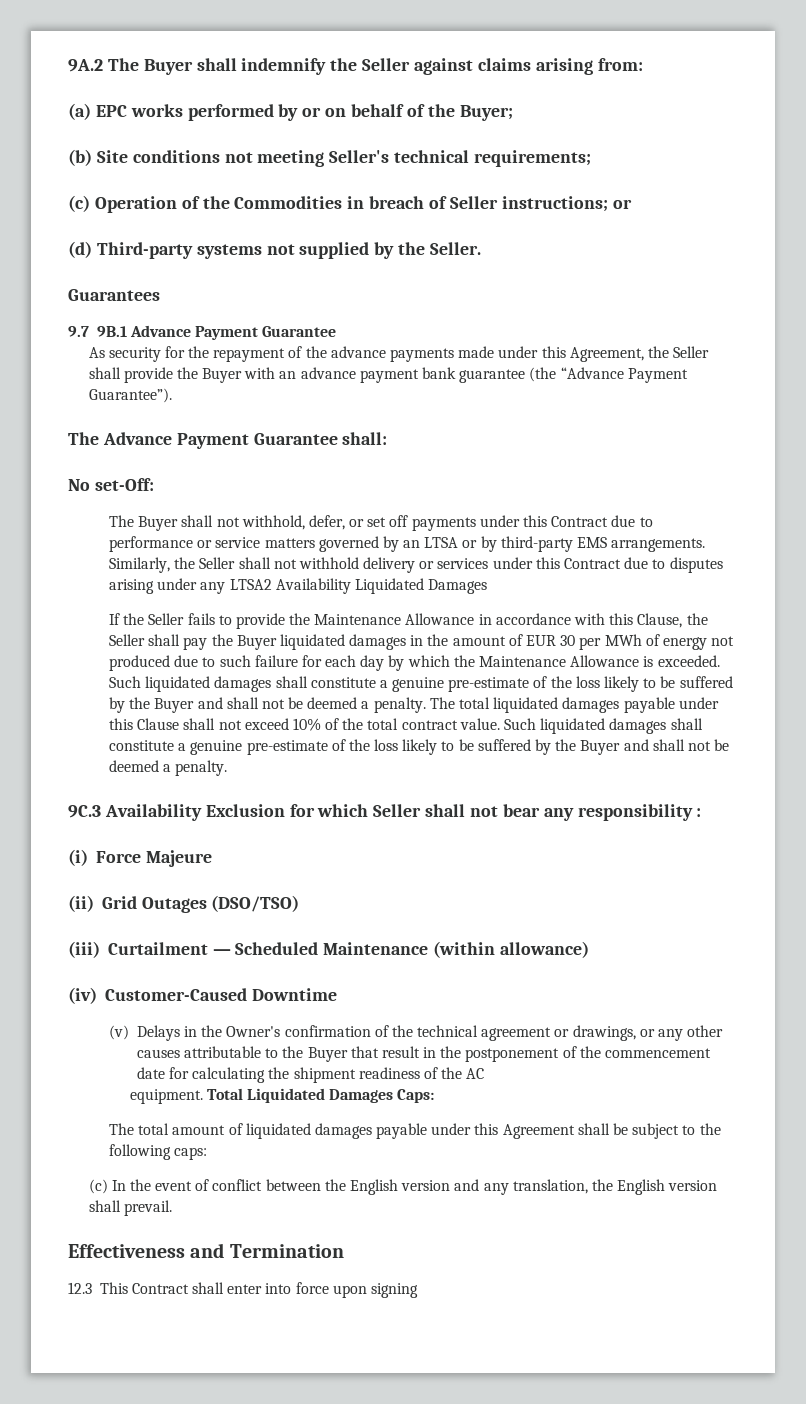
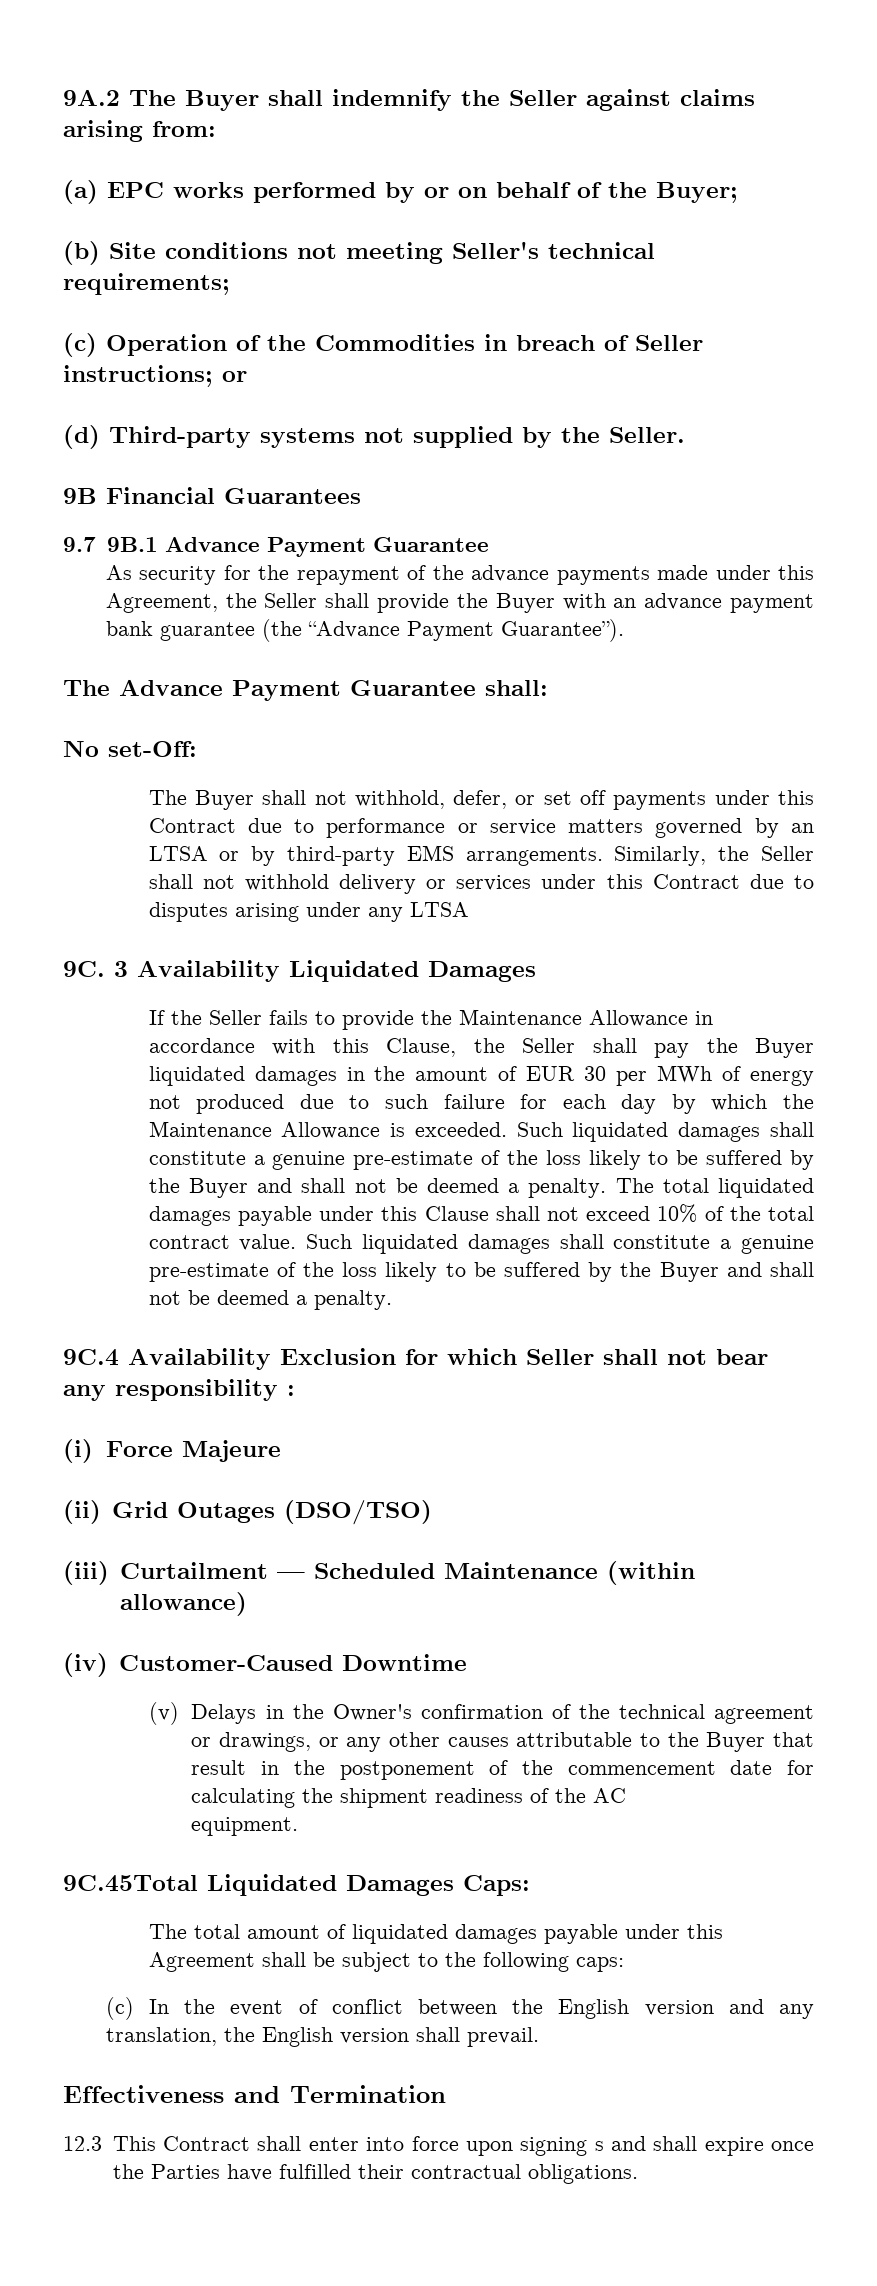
(482, 248) none -> [63,487,215,504] 9B Financial
[229,579,272,590] LTSA2 -> [409,902,469,917] [63,961,128,977] LTSA // 9C. 3
[68,805,101,818] 9C.3 -> [63,1349,119,1366] 9C.4
[206,1088,243,1100] Total -> [63,1875,198,1892] // 9C.45Total
(419, 1290) none -> [594,2136,814,2156] [112,2164,638,2184] s and shall expire once the Parties have fulfilled their contractual obligations.

